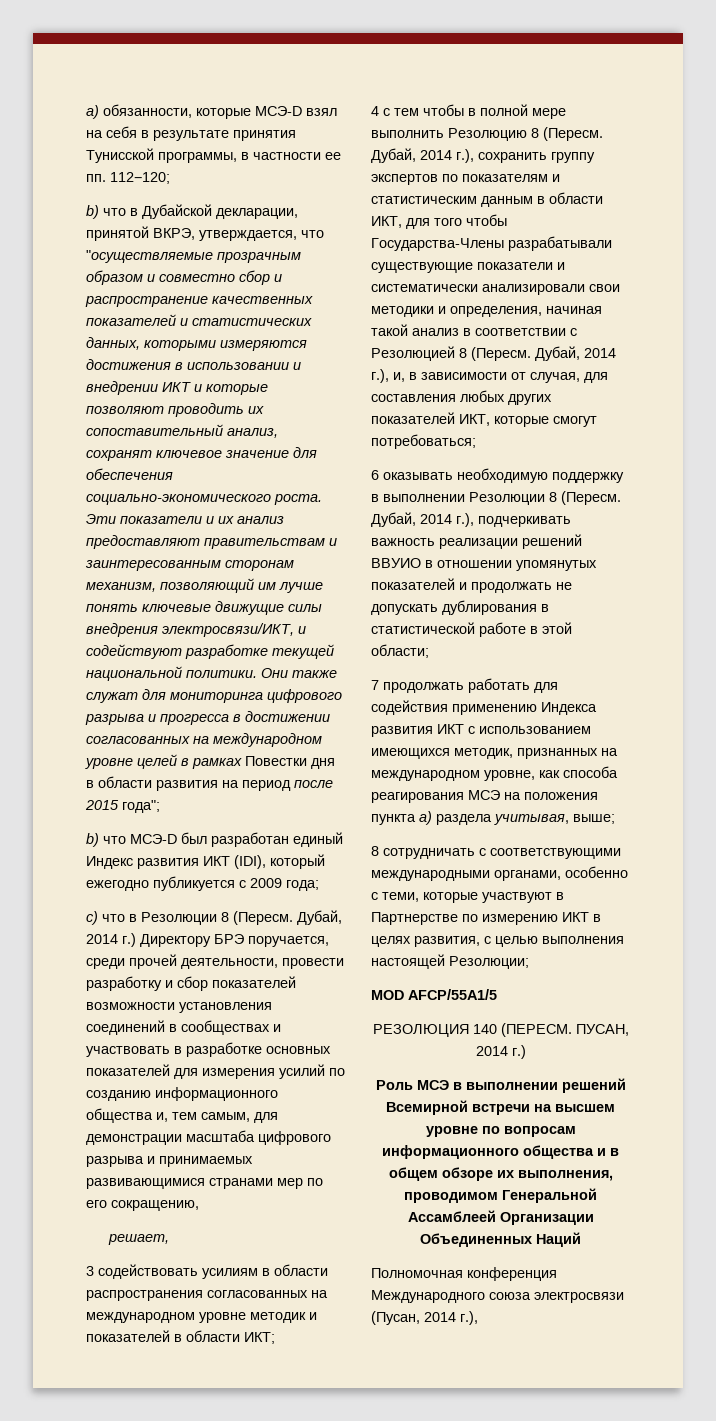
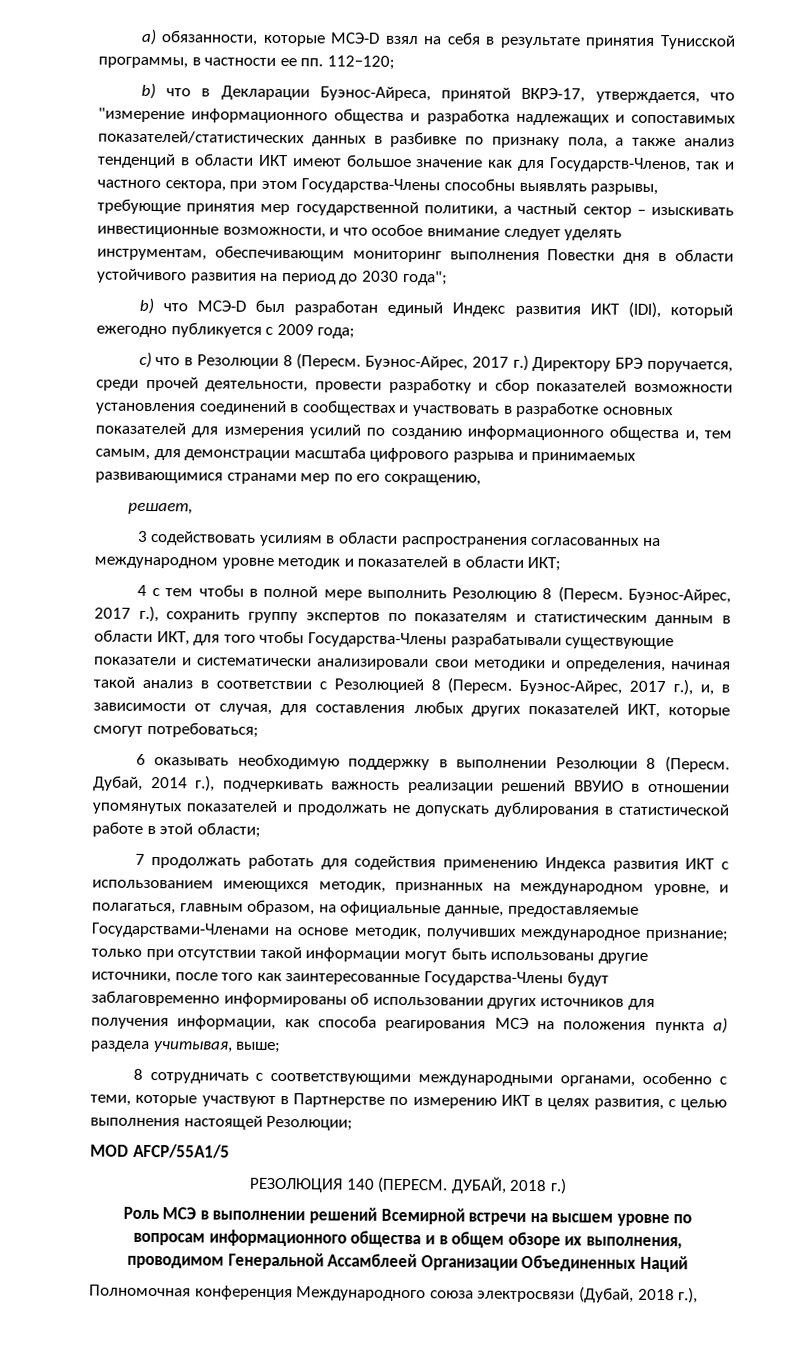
[142,204,298,219] [86,226,324,241] [86,250,301,263] [86,270,282,285] [85,296,313,307] [86,314,312,326] [86,337,307,351] [86,359,301,370] [86,381,268,395] [86,403,264,417] [86,424,278,438] [86,447,317,461] [86,468,173,480] [86,494,322,505] [86,514,284,524] [86,535,337,549] [85,560,294,571] [86,578,323,593] [86,601,322,615] [86,623,306,637] [86,644,334,659] [86,666,337,681] [86,689,342,703] [85,711,330,725] [86,733,322,747] [85,754,242,769] Дубайской декларации, принятой ВКРЭ, утверждается, что "осуществляемые прозрачным образом и совместно сбор и распространение качественных показателей и статистических данных, которыми измеряются достижения в использовании и внедрении ИКТ и которые позволяют проводить их сопоставительный анализ, сохранят ключевое значение для обеспечения социально-экономического роста. Эти показатели и их анализ предоставляют правительствам и заинтересованным сторонам механизм, позволяющий им лучше понять ключевые движущие силы внедрения электросвязи/ИКТ, и содействуют разработке текущей национальной политики. Они также служат для мониторинга цифрового разрыва и прогресса в достижении согласованных на международном уровне целей в рамках -> [220,85,735,104] [98,107,736,126] [98,130,735,149] [97,153,735,173] [97,178,659,195] [97,198,734,218] [97,223,623,241] [97,245,540,263] Декларации Буэнос-Айреса, принятой ВКРЭ-17, утверждается, что "измерение информационного общества и разработка надлежащих и сопоставимых показателей/статистических данных в разбивке по признаку пола, а также анализ тенденций в области ИКТ имеют большое значение как для Государств-Членов, так и частного сектора, при этом Государства-Члены способны выявлять разрывы, требующие принятия мер государственной политики, а частный сектор – изыскивать инвестиционные возможности, и что особое внимание следует уделять инструментам, обеспечивающим мониторинг выполнения
(152, 782) none -> [97,268,187,284] устойчивого
[294,780,333,788] [85,800,119,810] после 2015 -> [339,270,399,285] до 2030
[297,910,342,925] [86,934,118,944] Дубай, 2014 -> [365,355,509,371] Буэнос-Айрес, 2017
[371,148,452,163] Дубай, 2014 -> [628,588,731,604] [94,607,131,619] Буэнос-Айрес, 2017
[535,346,616,361] Дубай, 2014 -> [519,679,667,695] Буэнос-Айрес, 2017
(535, 775) none -> [719,884,729,893] [92,899,639,918] [91,922,729,942] [91,946,648,964] [91,971,609,987] [91,990,655,1010] [91,1015,277,1031] и полагаться, главным образом, на официальные данные, предоставляемые Государствами-Членами на основе методик, получивших международное признание; только при отсутствии такой информации могут быть использованы другие источники, после того как заинтересованные Государства-Члены будут заблаговременно информированы об использовании других источников для получения информации,
[575,1024,629,1036] [475,1046,508,1056] ПУСАН, 2014 -> [450,1176,548,1194] ДУБАЙ, 2018
[371,1311,456,1325] (Пусан, 2014 -> [578,1286,675,1303] (Дубай, 2018

